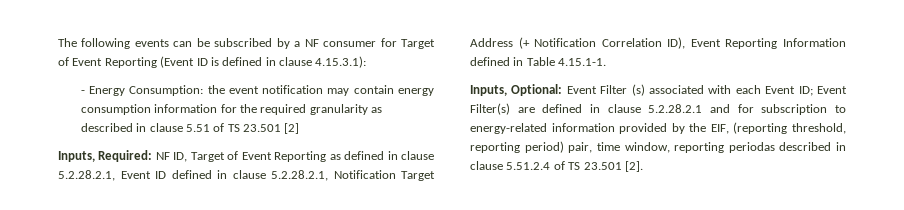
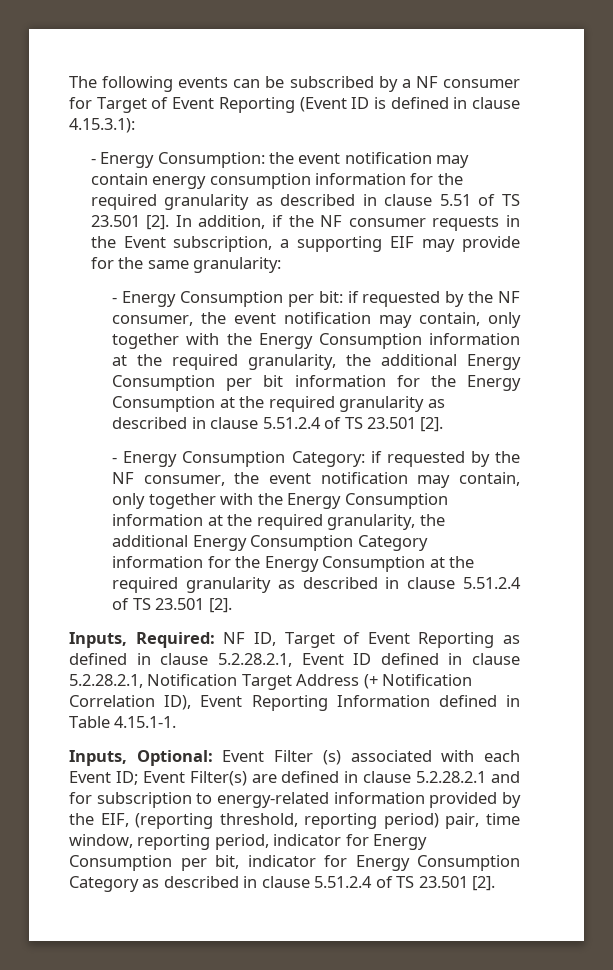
[284,123,300,134] [2] -> [146,215,520,231] [90,236,520,252] [90,257,281,273] [112,291,521,307] [112,312,521,328] [112,333,520,349] [112,354,521,370] [112,375,521,391] [112,396,445,412] [112,417,444,432] [112,451,520,467] [112,472,520,488] [112,493,448,509] [112,514,445,530] [112,535,428,551] [112,556,474,572] [112,577,521,593] [112,598,232,613] [2]. In addition, if the NF consumer requests in the Event subscription, a supporting EIF may provide for the same granularity: // - Energy Consumption per bit: if requested by the NF consumer, the event notification may contain, only together with the Energy Consumption information at the required granularity, the additional Energy Consumption per bit information for the Energy Consumption at the required granularity as described in clause 5.51.2.4 of TS 23.501 [2]. // - Energy Consumption Category: if requested by the NF consumer, the event notification may contain, only together with the Energy Consumption information at the required granularity, the additional Energy Consumption Category information for the Energy Consumption at the required granularity as described in clause 5.51.2.4 of TS 23.501 [2].
[728,142,775,153] periodas -> [214,834,428,850] [69,855,520,871] [69,876,160,892] period, indicator for Energy Consumption per bit, indicator for Energy Consumption Category as

